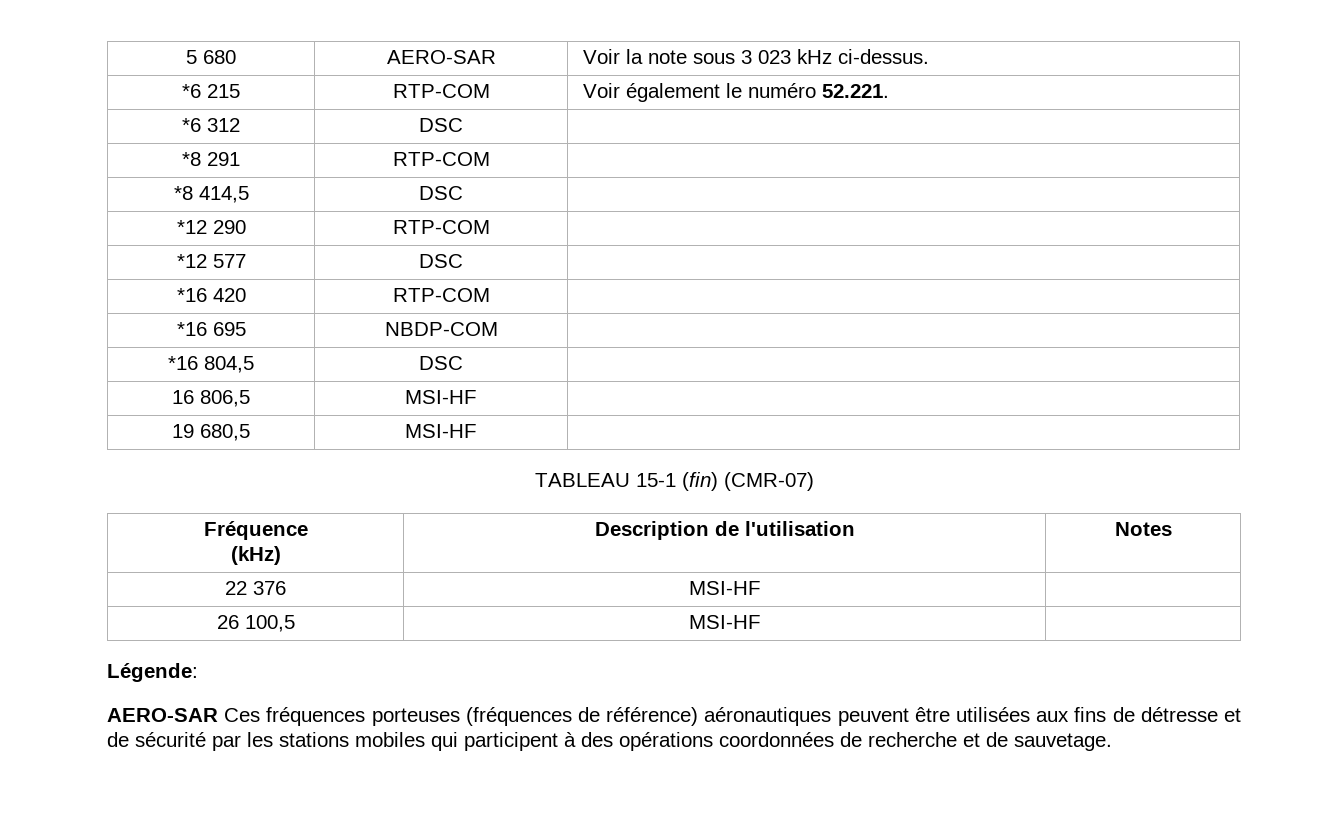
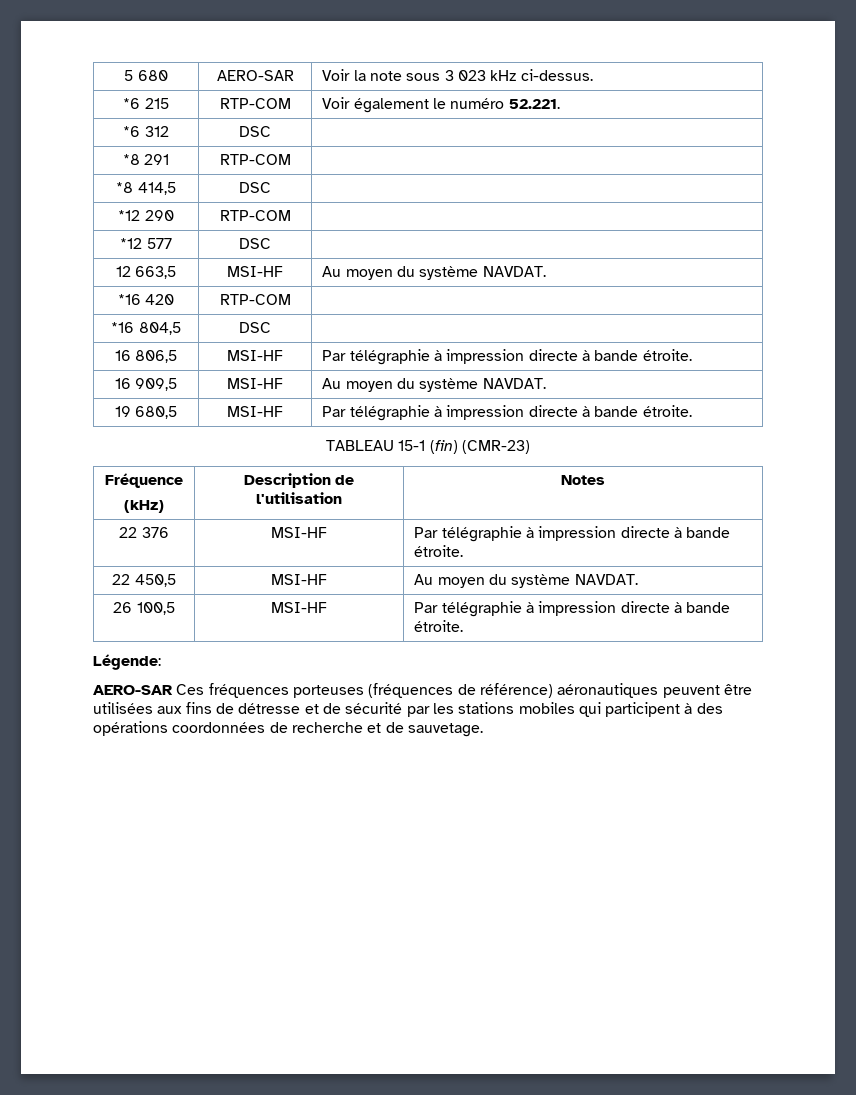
(463, 261) none -> [115,266,177,279] [227,266,283,277] [322,266,546,280] // 12 663,5 | MSI-HF | Au moyen du système NAVDAT.
[176,322,246,336] [384,322,498,336] // *16 695 | NBDP-COM | -> (291, 299) none
[172,424,250,441] [405,424,477,438] // 19 680,5 | MSI-HF | -> [322,349,692,365] [114,378,178,391] [227,378,283,389] [322,378,546,392] [114,406,178,419] [227,406,283,417] [322,405,692,421] Par télégraphie à impression directe à bande étroite. // 16 909,5 | MSI-HF | Au moyen du système NAVDAT. // 19 680,5 | MSI-HF | Par télégraphie à impression directe à bande étroite.
[723,472,814,491] (CMR-07) -> [461,440,530,454] (CMR-23)
[216,615,295,632] [688,615,761,629] // 26 100,5 | MSI-HF | -> [414,526,731,542] [414,545,464,557] [112,574,176,587] [271,574,327,585] [414,574,638,588] [113,602,175,615] [271,602,327,613] [414,601,731,617] [414,620,464,632] Par télégraphie à impression directe à bande étroite. // 22 450,5 | MSI-HF | Au moyen du système NAVDAT. // 26 100,5 | MSI-HF | Par télégraphie à impression directe à bande étroite.

